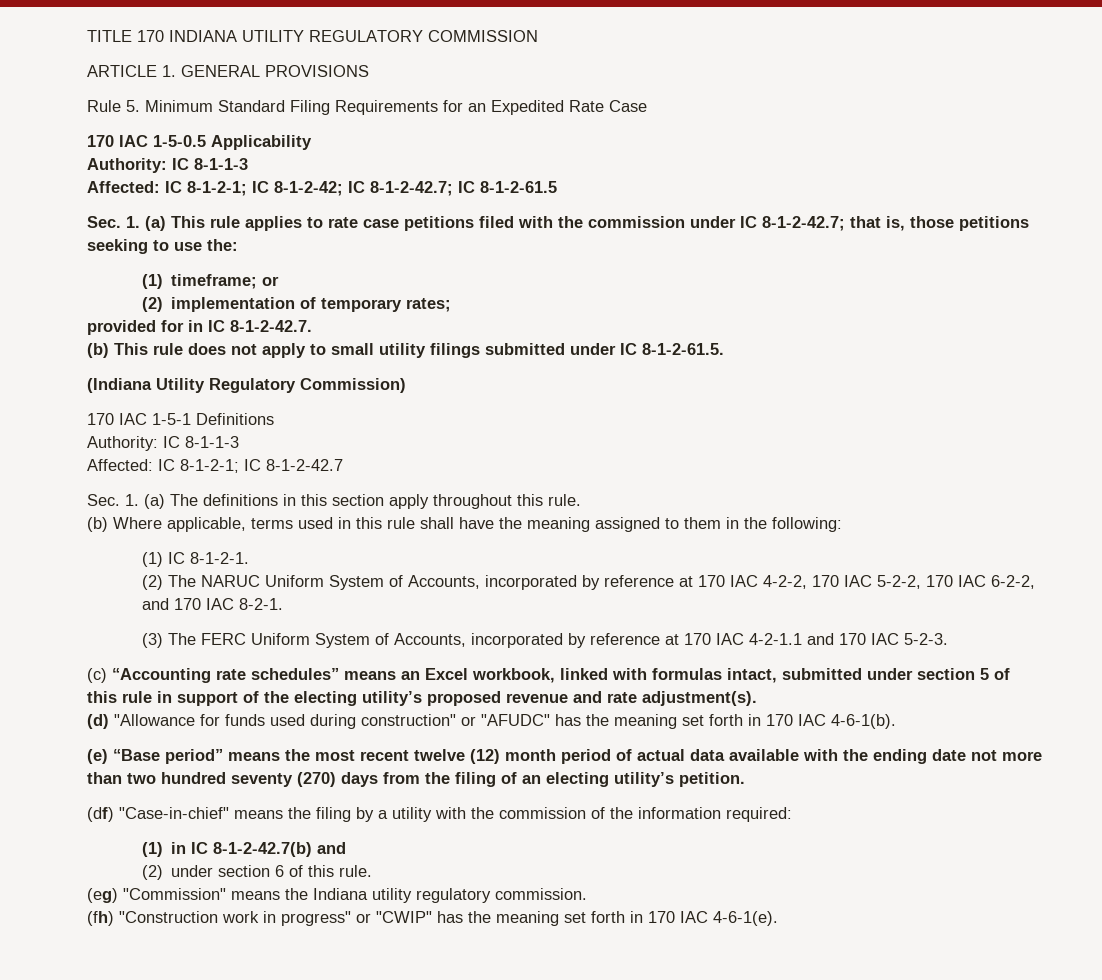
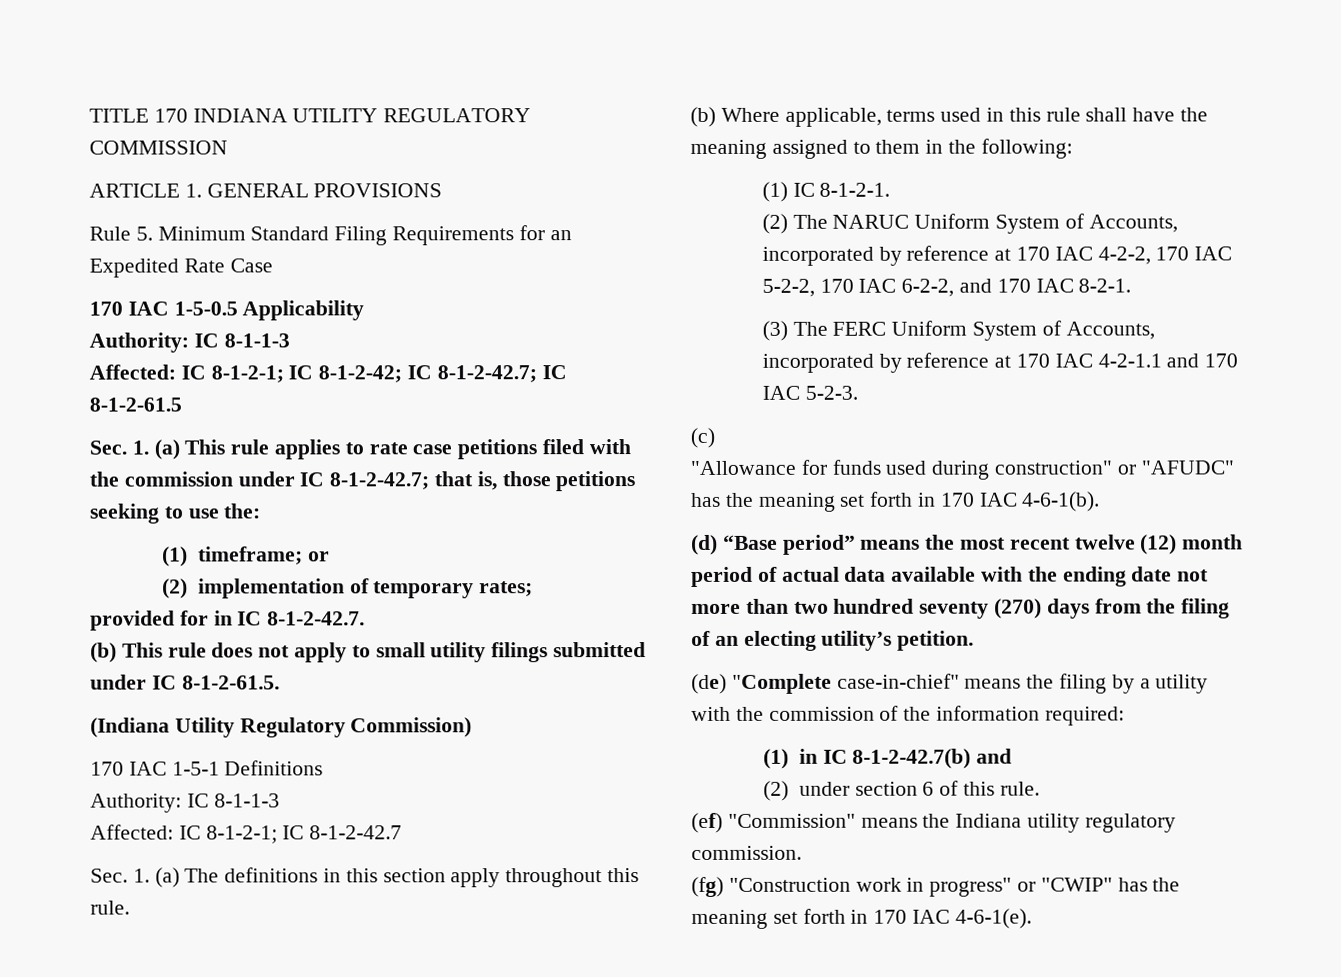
[112,668,1010,683] [87,691,757,706] [87,714,109,729] “Accounting rate schedules” means an Excel workbook, linked with formulas intact, submitted under section 5 of this rule in support of the electing utility’s proposed revenue and rate adjustment(s). // (d) -> (715, 437) //
[87,749,108,764] (e) -> [691,534,718,555] (d)
[87,807,229,822] (df) "Case-in-chief" -> [691,673,960,694] (de) "Complete case-in-chief"
[87,888,118,903] (eg) -> [691,812,723,833] (ef)
[87,911,114,926] (fh) -> [691,876,724,897] (fg)

